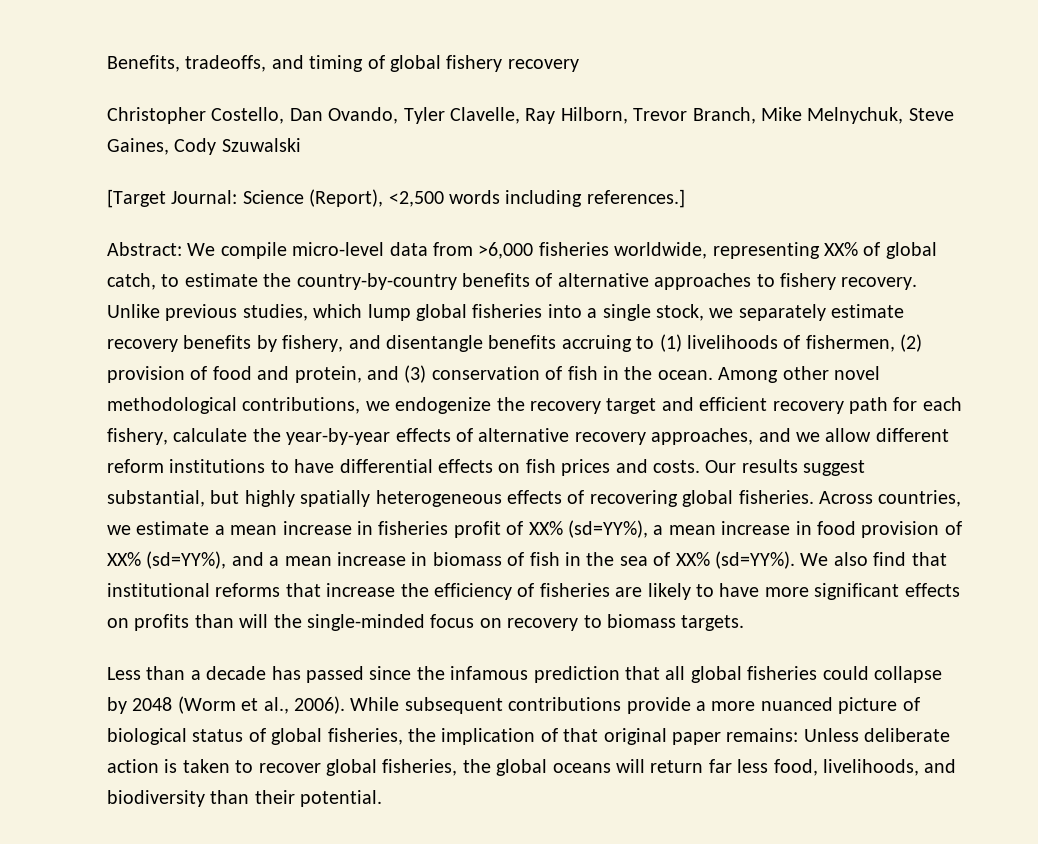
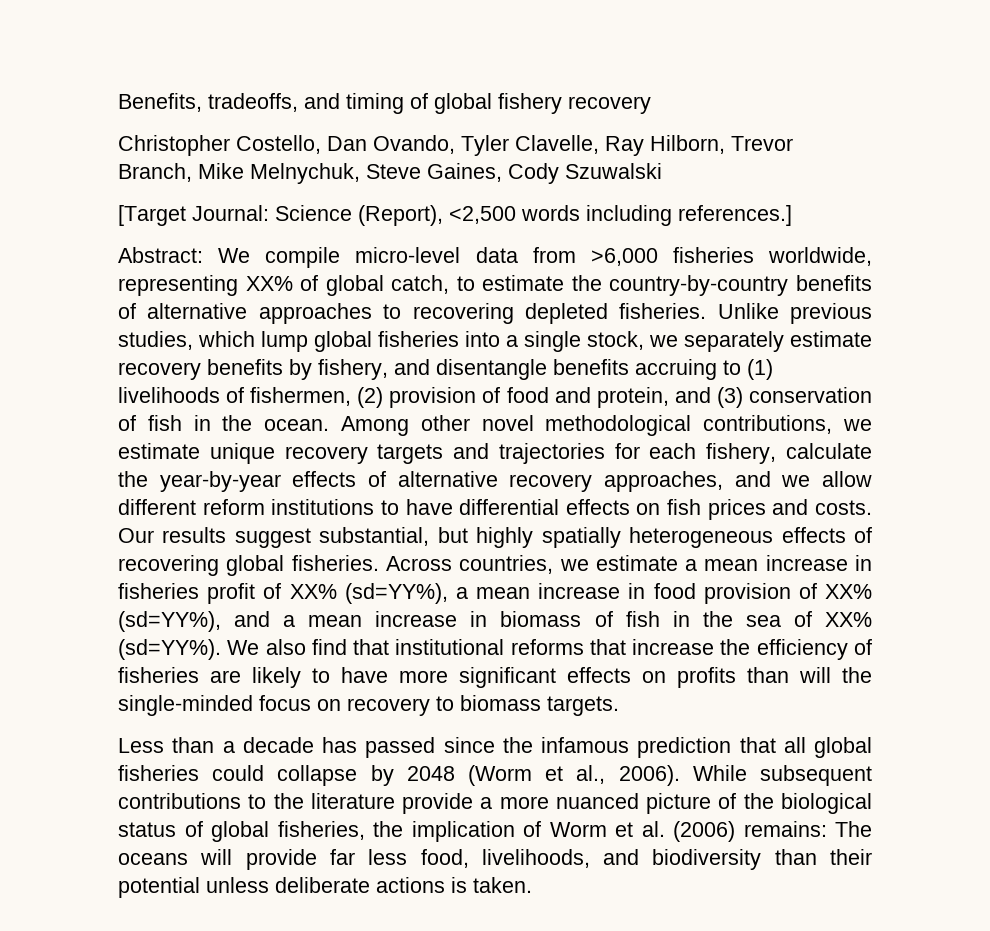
[779,273,918,290] fishery recovery. -> [412,303,707,324] recovering depleted fisheries.
[395,397,888,414] endogenize the recovery target and efficient recovery path -> [118,443,605,464] estimate unique recovery targets and trajectories
(622, 704) none -> [248,793,395,809] to the literature
(920, 704) none -> [743,793,774,809] the
[563,728,951,745] [107,759,548,776] that original paper remains: Unless deliberate action is taken to recover global fisheries, the global -> [549,821,872,842] Worm et al. (2006) remains: The
[650,760,704,773] return -> [245,849,317,870] provide
[300,790,383,807] potential. -> [118,877,532,898] potential unless deliberate actions is taken.

